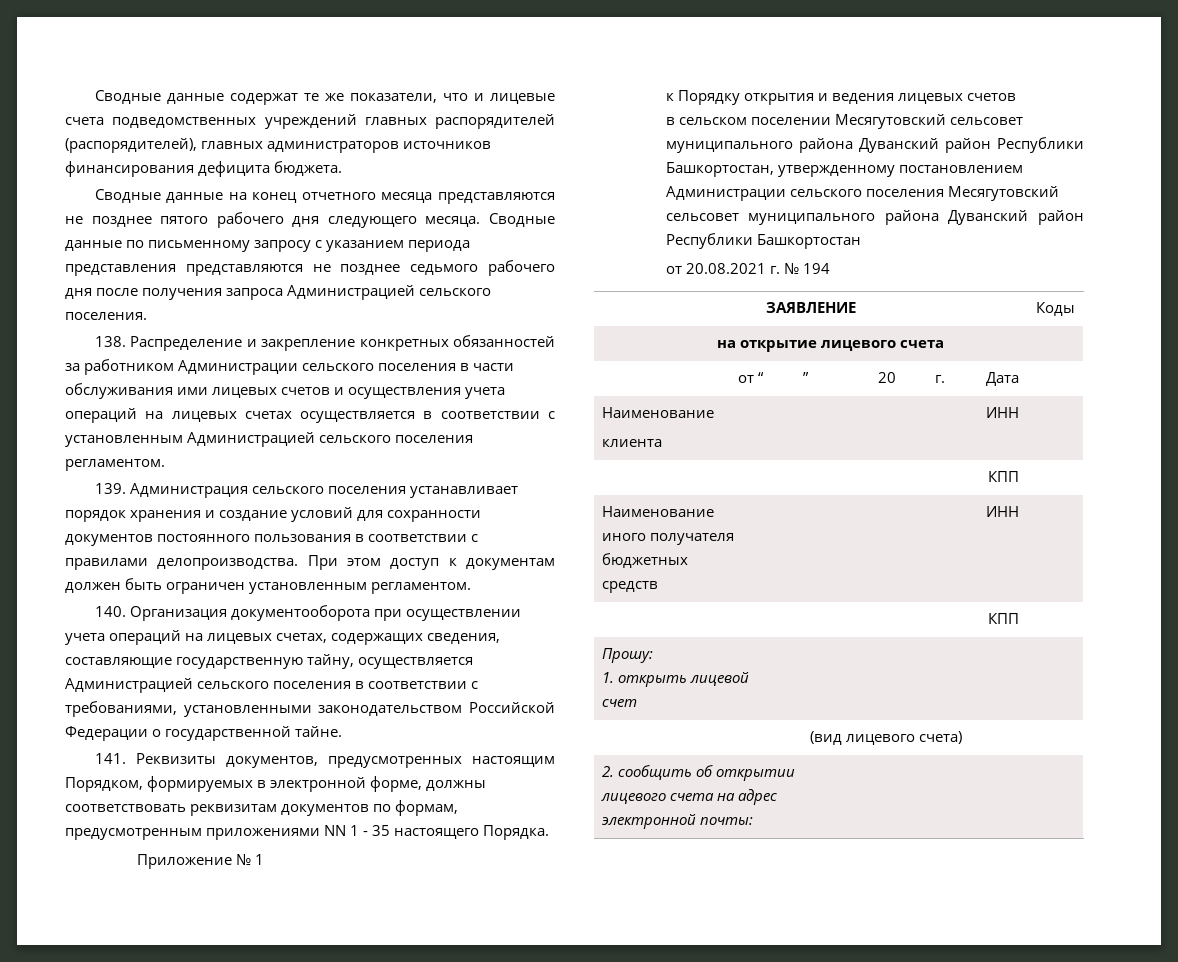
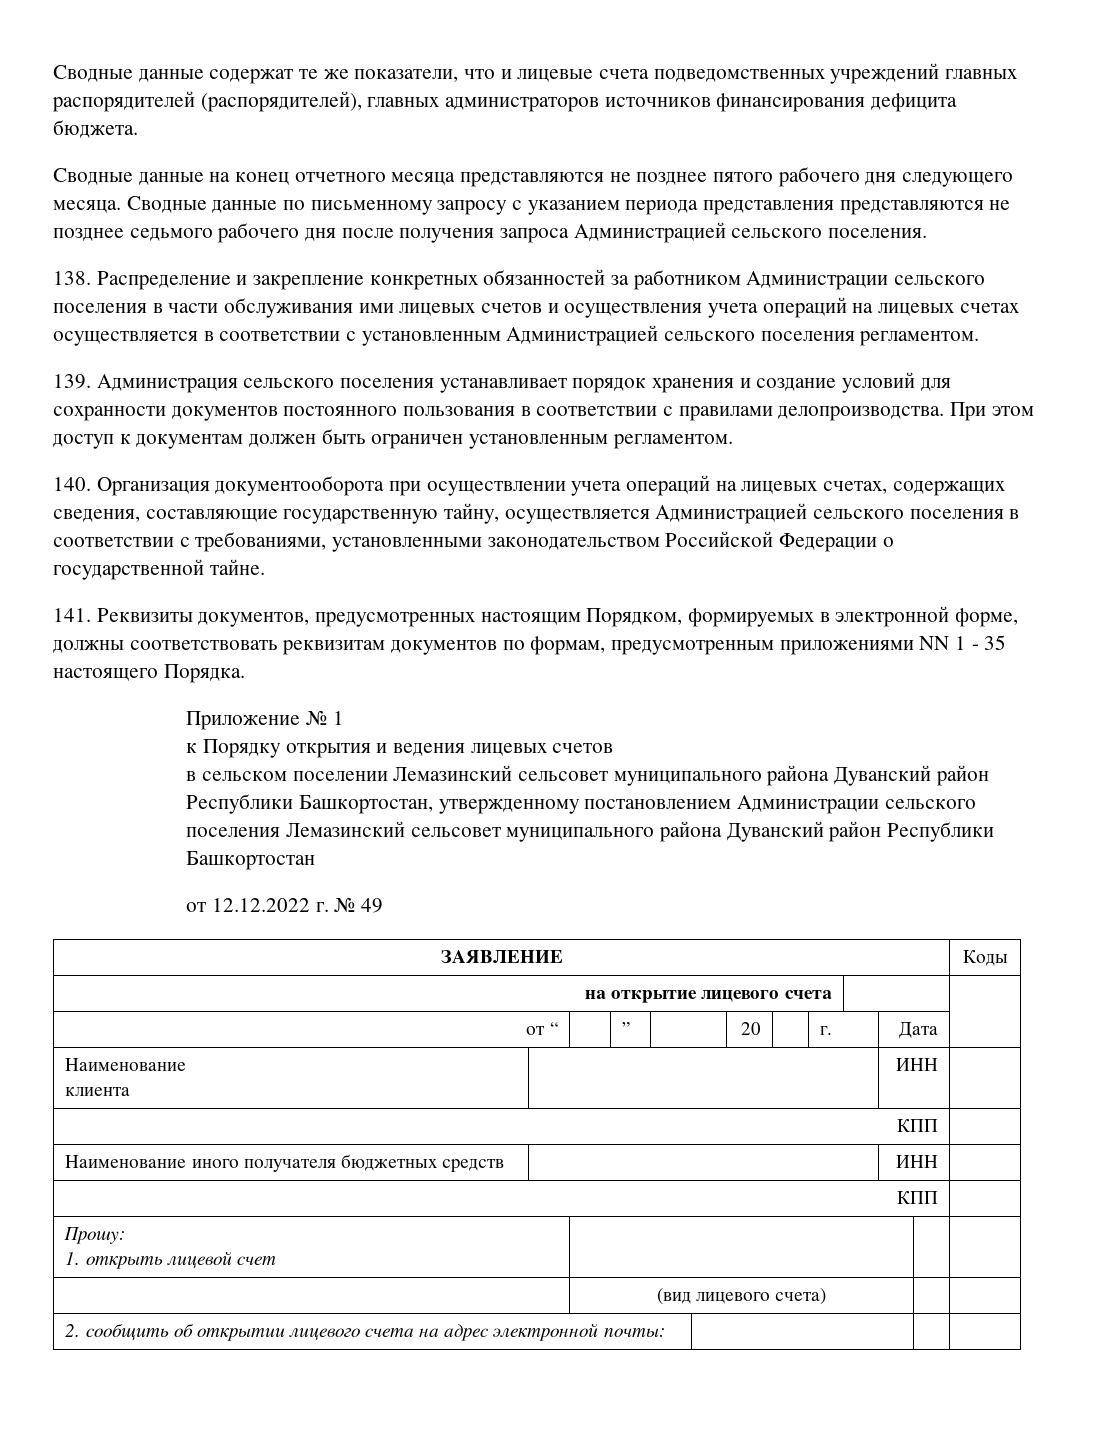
[834,114,946,129] Месягутовский -> [393,765,513,781] Лемазинский
[947,186,1059,201] Месягутовский -> [286,821,406,837] Лемазинский
[685,263,766,274] 20.08.2021 -> [212,898,311,912] 12.12.2022
[802,263,830,274] 194 -> [361,898,384,913] 49

